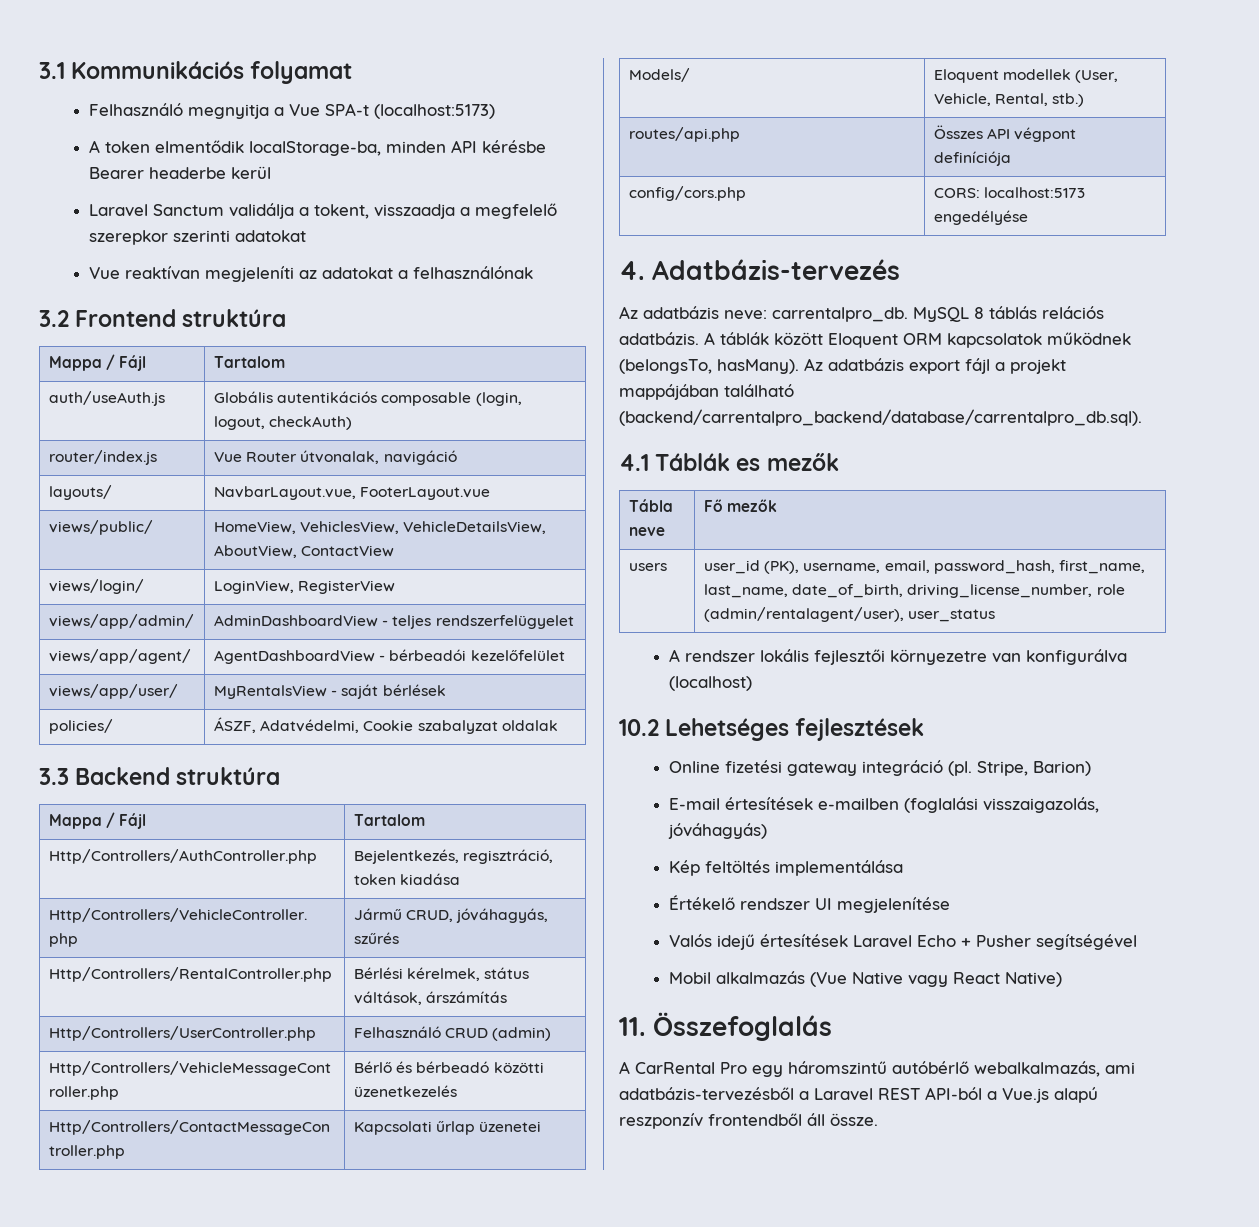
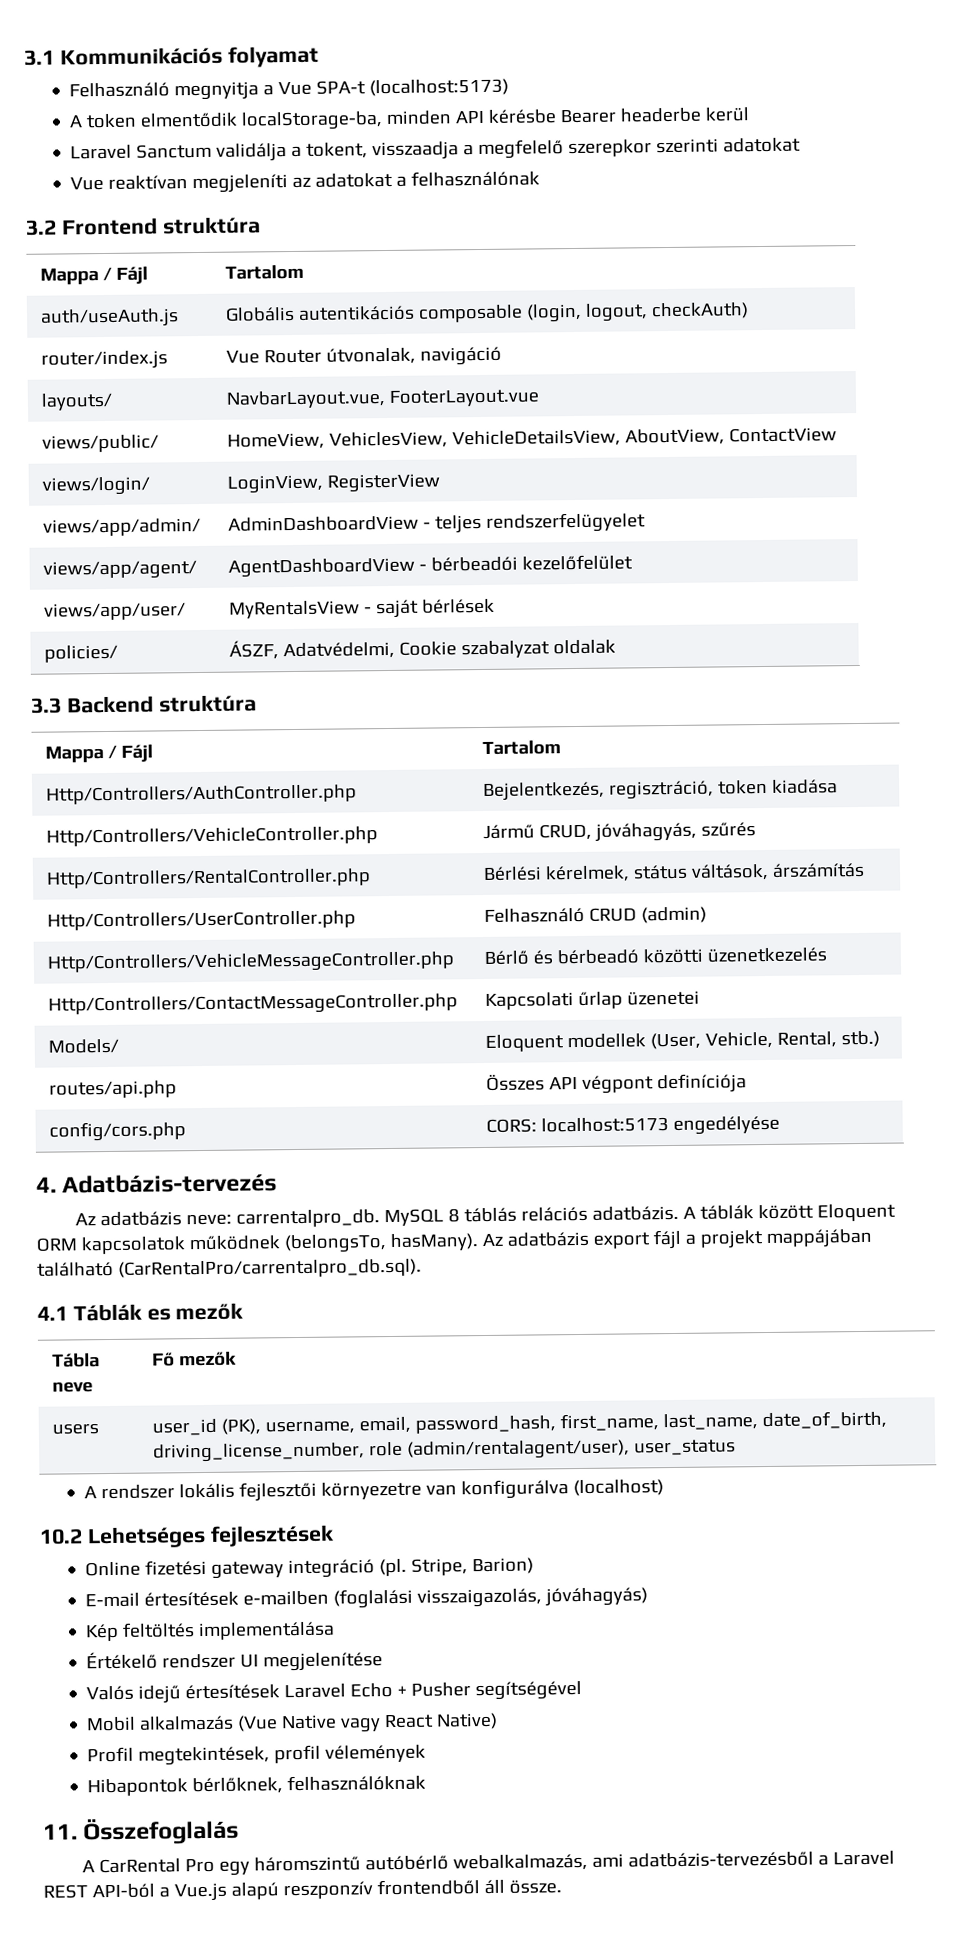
[619,409,1142,426] (backend/carrentalpro_backend/database/carrentalpro_db.sql). -> [117,1258,422,1279] (CarRentalPro/carrentalpro_db.sql).
(1062, 979) none -> [86,1744,426,1766] [86,1774,426,1797] // Profil megtekintések, profil vélemények // Hibapontok bérlőknek, felhasználóknak

